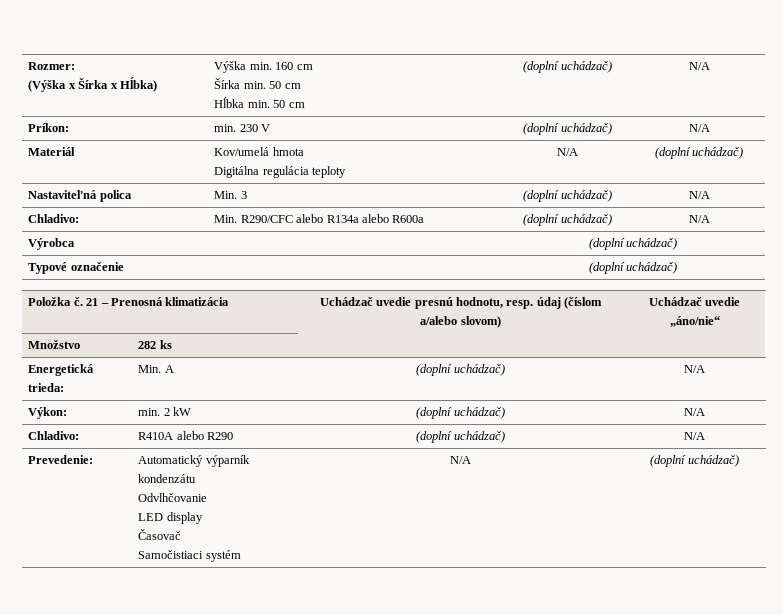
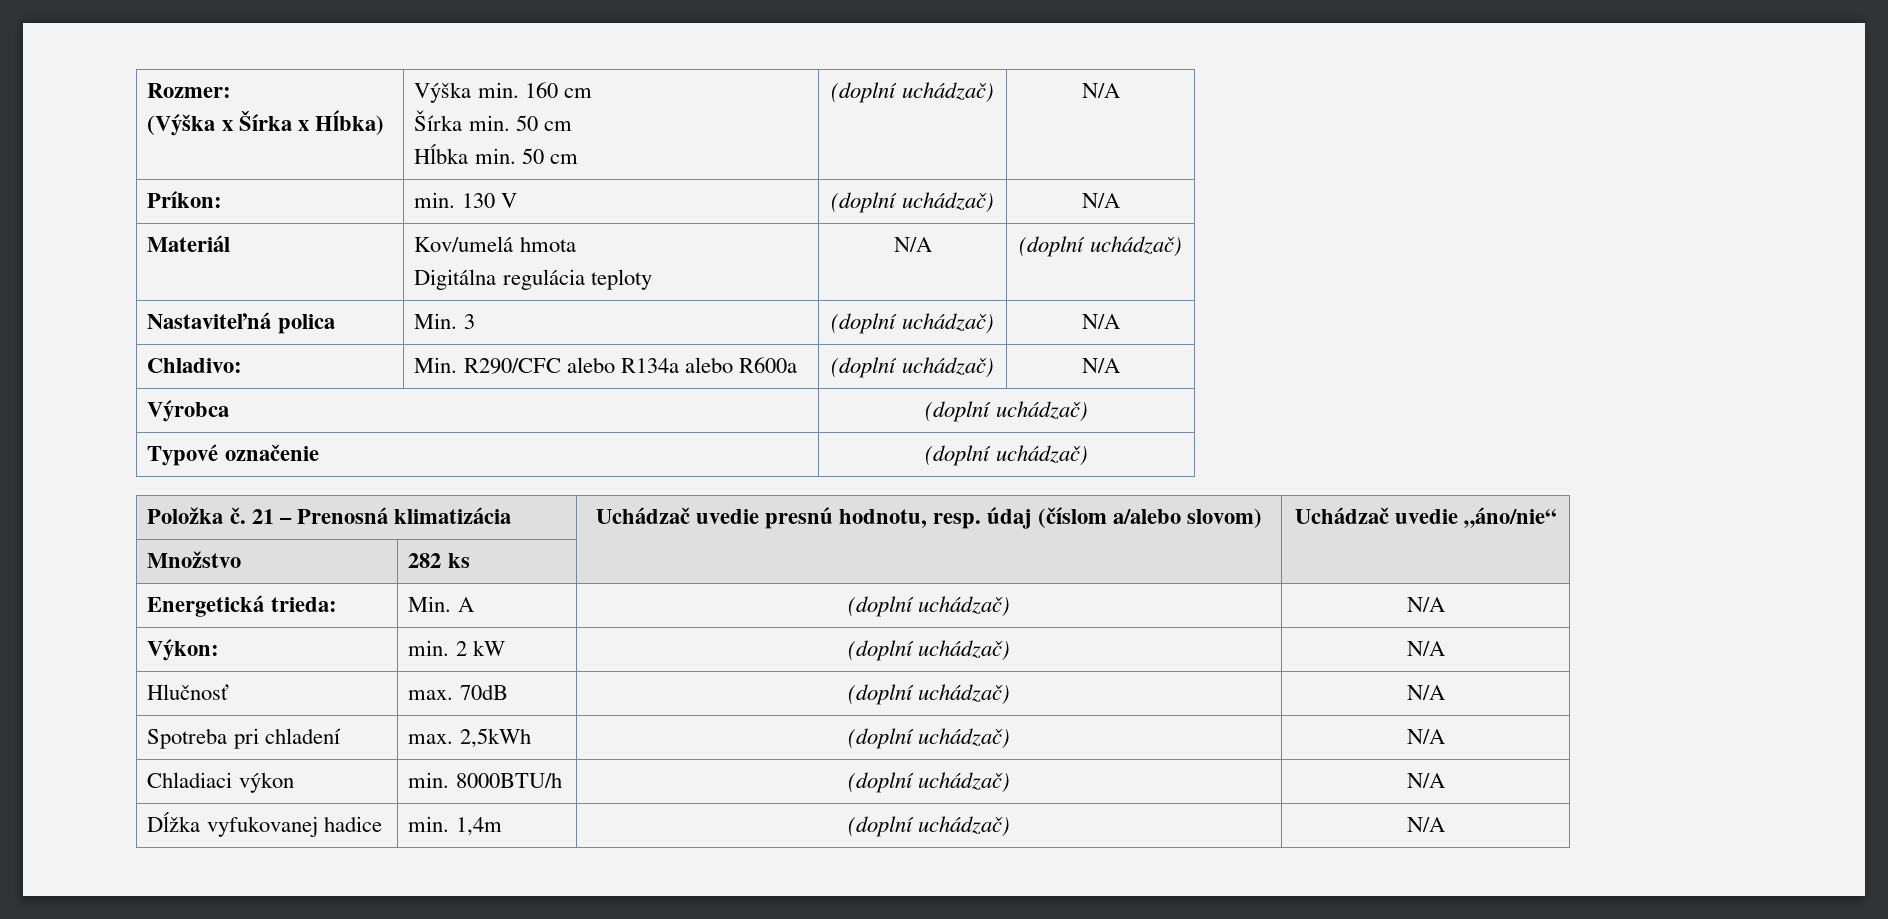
[239,124,258,132] 230 -> [461,193,495,208] 130
[28,431,80,440] [138,431,234,440] [416,431,505,443] [684,432,705,440] [28,455,94,464] [138,455,250,467] [138,474,197,483] [138,493,208,502] [138,512,203,524] [138,529,182,540] [138,550,241,562] [449,456,471,464] [650,455,739,467] Chladivo: | R410A alebo R290 | (doplní uchádzač) | N/A // Prevedenie: | Automatický výparník kondenzátu // Odvlhčovanie // LED display // Časovač // Samočistiaci systém | N/A | (doplní uchádzač) -> [147,684,230,700] [408,684,508,700] [847,684,1011,705] [1406,685,1445,700] [147,728,341,749] [408,728,531,748] [847,728,1011,749] [1406,729,1445,744] [147,772,294,793] [408,772,562,788] [847,772,1011,793] [1406,773,1445,788] [147,811,382,837] [408,816,502,836] [847,816,1011,837] [1406,817,1445,832] Hlučnosť | max. 70dB | (doplní uchádzač) | N/A // Spotreba pri chladení | max. 2,5kWh | (doplní uchádzač) | N/A // Chladiaci výkon | min. 8000BTU/h | (doplní uchádzač) | N/A // Dĺžka vyfukovanej hadice | min. 1,4m | (doplní uchádzač) | N/A

